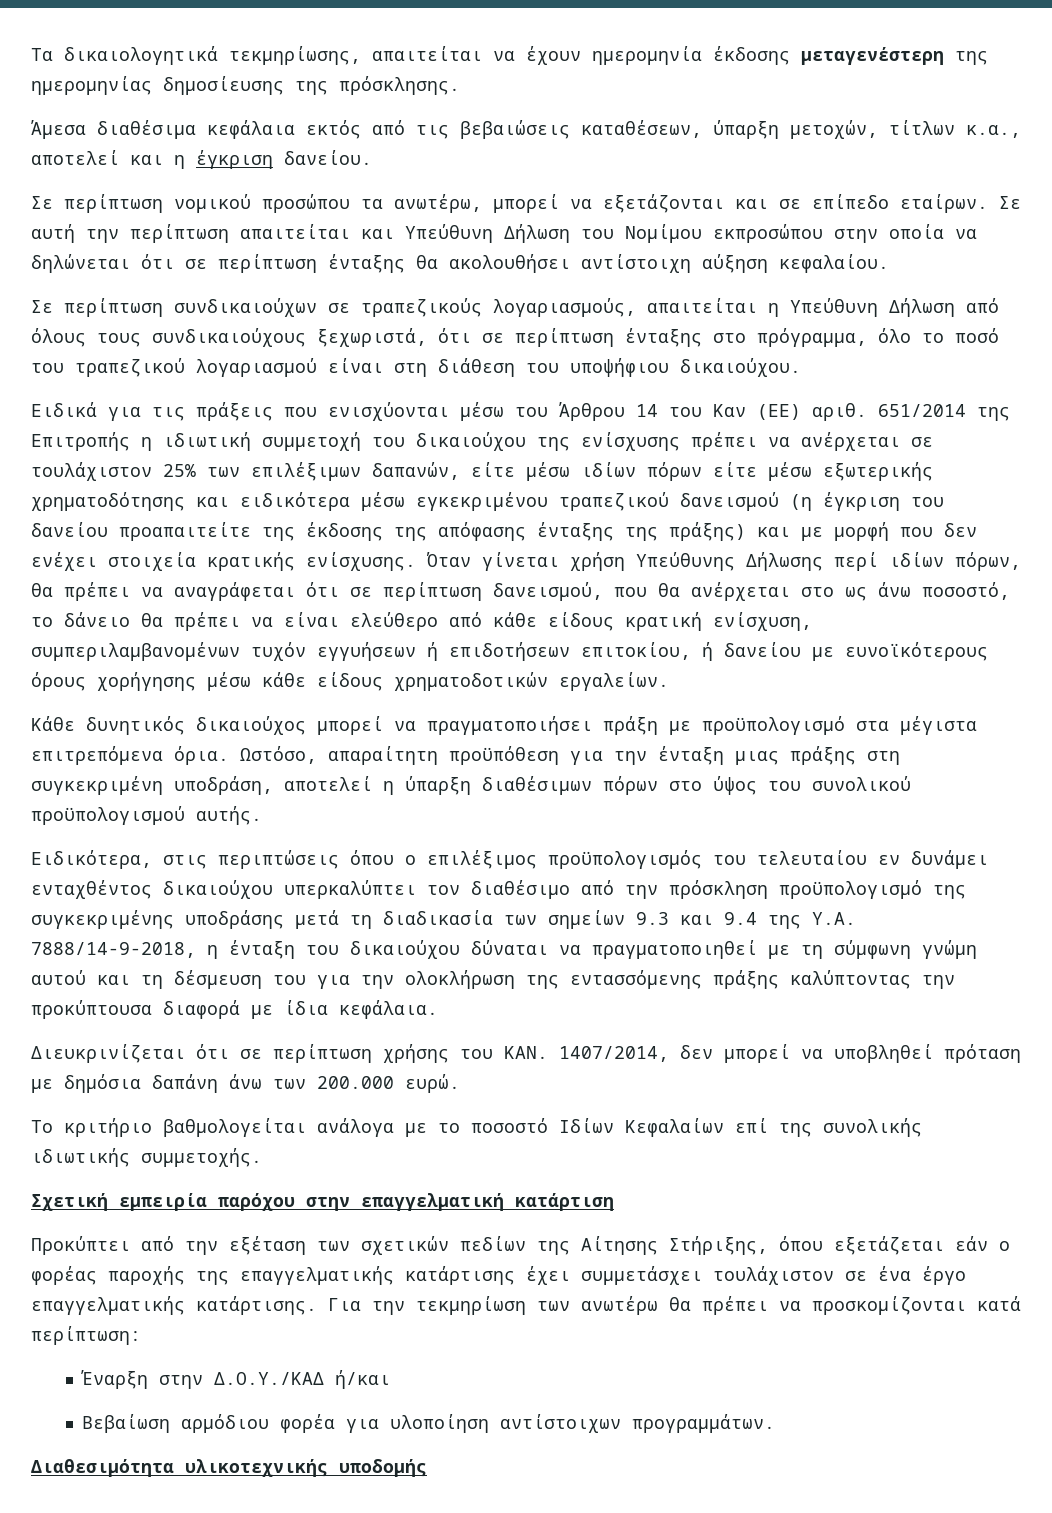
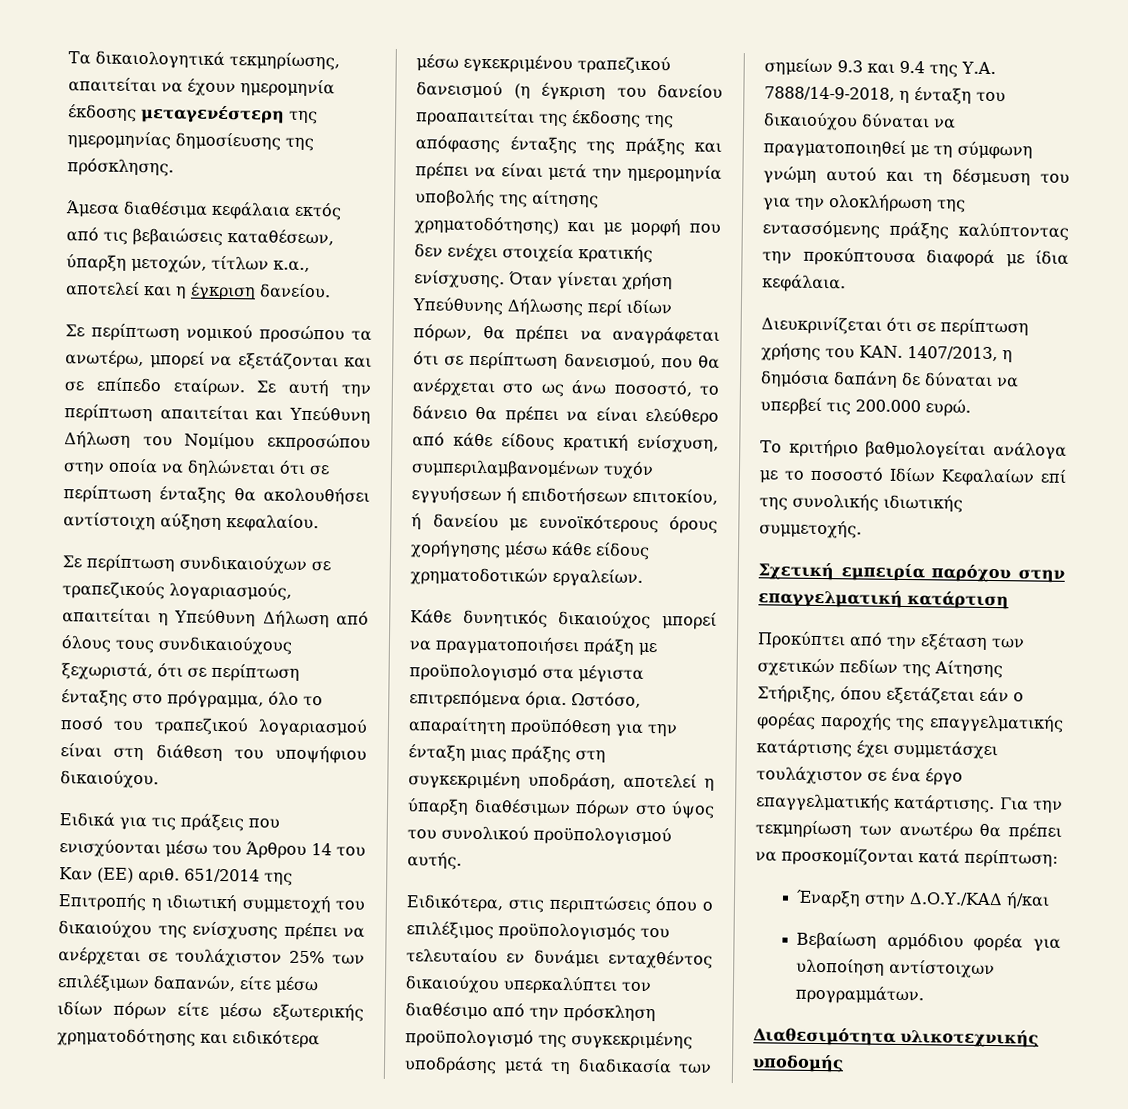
[119,522,251,541] προαπαιτείτε -> [416,108,535,127] προαπαιτείται
[669,522,746,541] πράξης) -> [624,137,722,156] [415,162,722,183] [415,189,599,209] [414,216,559,235] πράξης και πρέπει να είναι μετά την ημερομηνία υποβολής της αίτησης χρηματοδότησης)
[559,1044,1021,1063] [31,1074,306,1093] 1407/2014, δεν μπορεί να υποβληθεί πρόταση με δημόσια δαπάνη άνω των -> [907,346,1013,363] [760,370,1019,388] [760,397,851,416] 1407/2013, η δημόσια δαπάνη δε δύναται να υπερβεί τις

